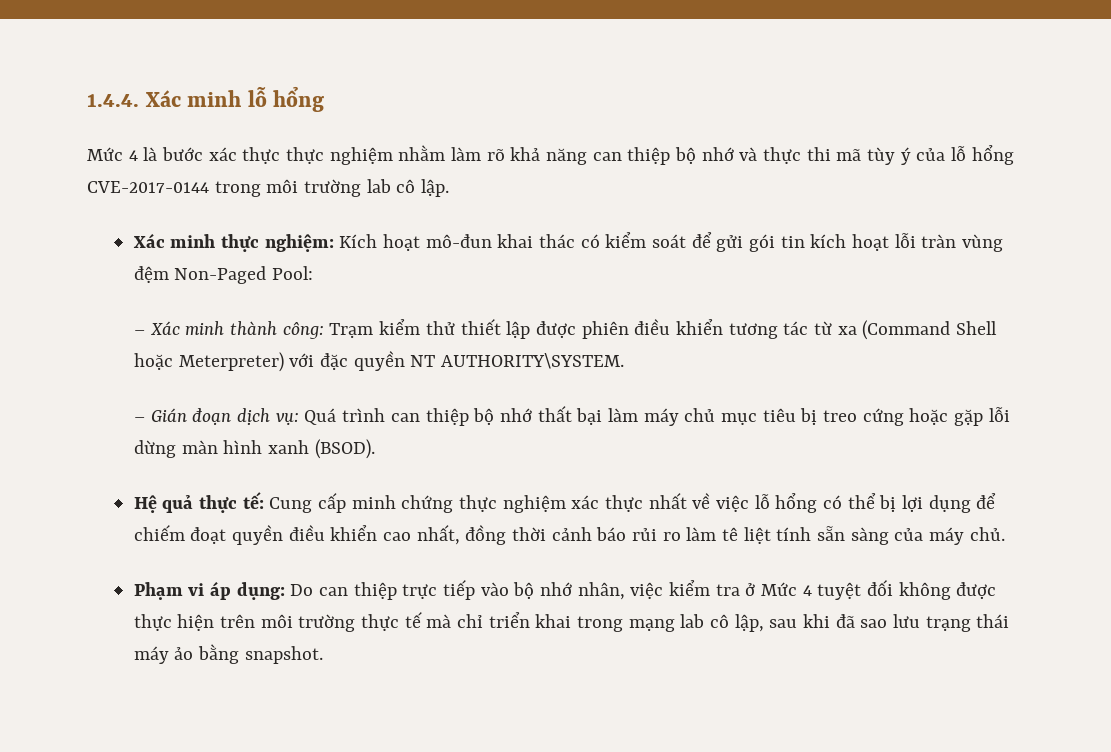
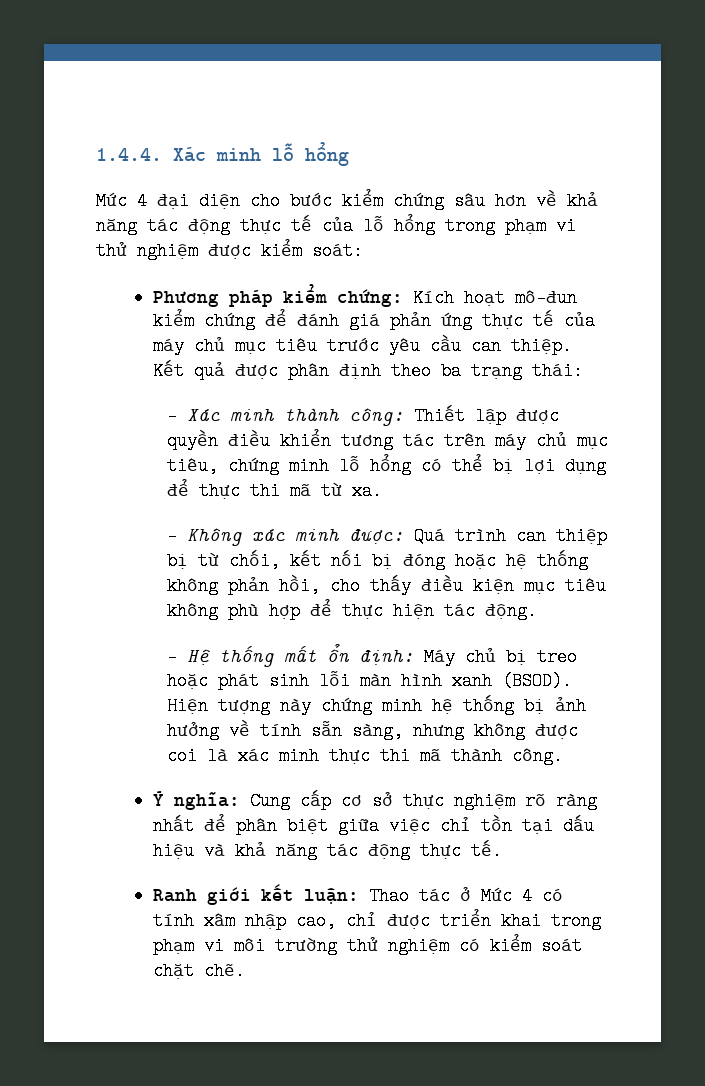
[143,145,1014,165] [87,179,450,197] [132,232,1004,252] [133,266,314,284] là bước xác thực thực nghiệm nhằm làm rõ khả năng can thiệp bộ nhớ và thực thi mã tùy ý của lỗ hổng CVE-2017-0144 trong môi trường lab cô lập. // Xác minh thực nghiệm: Kích hoạt mô-đun khai thác có kiểm soát để gửi gói tin kích hoạt lỗi tràn vùng đệm Non-Paged Pool: -> [157,189,598,210] [96,214,576,235] [96,239,363,260] [152,284,577,307] [152,309,595,330] [152,334,572,355] [152,359,583,380] đại diện cho bước kiểm chứng sâu hơn về khả năng tác động thực tế của lỗ hổng trong phạm vi thử nghiệm được kiểm soát: // Phương pháp kiểm chứng: Kích hoạt mô-đun kiểm chứng để đánh giá phản ứng thực tế của máy chủ mục tiêu trước yêu cầu can thiệp. Kết quả được phân định theo ba trạng thái:
[329,319,501,338] Trạm kiểm thử thiết -> [413,404,465,425] Thiết
[581,321,629,339] phiên -> [166,429,218,450] quyền
[813,320,997,340] [134,351,625,372] [134,406,1010,426] [134,439,375,459] [133,492,750,513] từ xa (Command Shell hoặc Meterpreter) với đặc quyền NT AUTHORITY\SYSTEM. // – Gián đoạn dịch vụ: Quá trình can thiệp bộ nhớ thất bại làm máy chủ mục tiêu bị treo cứng hoặc gặp lỗi dừng màn hình xanh (BSOD). // Hệ quả thực tế: Cung cấp minh chứng thực nghiệm xác thực nhất về việc -> [443,432,608,450] [166,457,329,475] trên máy chủ mục tiêu, chứng minh
[133,525,1005,545] [133,580,997,600] [133,612,1010,632] [133,644,323,664] chiếm đoạt quyền điều khiển cao nhất, đồng thời cảnh báo rủi ro làm tê liệt tính sẵn sàng của máy chủ. // Phạm vi áp dụng: Do can thiệp trực tiếp vào bộ nhớ nhân, việc kiểm tra ở Mức 4 tuyệt đối không được thực hiện trên môi trường thực tế mà chỉ triển khai trong mạng lab cô lập, sau khi đã sao lưu trạng thái máy ảo bằng snapshot. -> [198,482,382,500] [166,527,607,546] [166,549,588,570] [166,574,606,595] [166,599,537,620] [166,644,577,667] [166,671,572,690] [166,694,586,715] [166,719,578,740] [166,747,563,765] [152,789,597,810] [152,814,594,835] [152,839,502,860] [152,884,563,905] [152,909,601,930] [152,934,582,955] [152,962,245,980] thực thi mã từ xa. // – Không xác minh được: Quá trình can thiệp bị từ chối, kết nối bị đóng hoặc hệ thống không phản hồi, cho thấy điều kiện mục tiêu không phù hợp để thực hiện tác động. // – Hệ thống mất ổn định: Máy chủ bị treo hoặc phát sinh lỗi màn hình xanh (BSOD). Hiện tượng này chứng minh hệ thống bị ảnh hưởng về tính sẵn sàng, nhưng không được coi là xác minh thực thi mã thành công. // Ý nghĩa: Cung cấp cơ sở thực nghiệm rõ ràng nhất để phân biệt giữa việc chỉ tồn tại dấu hiệu và khả năng tác động thực tế. // Ranh giới kết luận: Thao tác ở Mức 4 có tính xâm nhập cao, chỉ được triển khai trong phạm vi môi trường thử nghiệm có kiểm soát chặt chẽ.

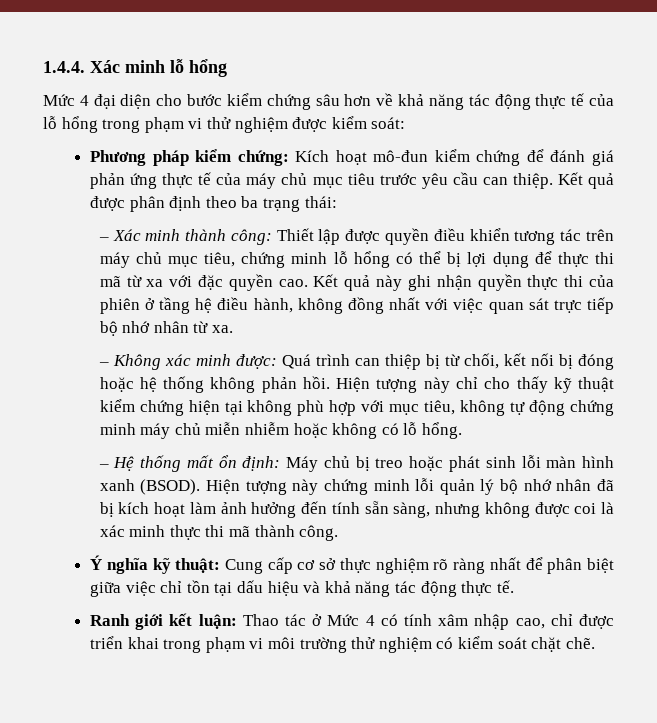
(342, 491) none -> [146,274,614,291] [99,297,615,314] [99,321,209,336] xa với đặc quyền cao. Kết quả này ghi nhận quyền thực thi của phiên ở tầng hệ điều hành, không đồng nhất với việc quan sát trực tiếp bộ nhớ nhân từ
[278,574,606,595] [166,599,537,620] hồi, cho thấy điều kiện mục tiêu không phù hợp để thực hiện tác động. -> [302,376,615,393] [99,399,615,416] [99,422,463,439] hồi. Hiện tượng này chỉ cho thấy kỹ thuật kiểm chứng hiện tại không phù hợp với mục tiêu, không tự động chứng minh máy chủ miễn nhiễm hoặc không có lỗ hổng.
[431,694,545,715] hệ thống bị -> [415,478,614,495] [99,502,216,517] lỗi quản lý bộ nhớ nhân đã bị kích hoạt làm
[228,719,250,740] về -> [301,501,328,514] đến
[173,792,240,810] nghĩa: -> [106,558,221,574] nghĩa kỹ thuật:

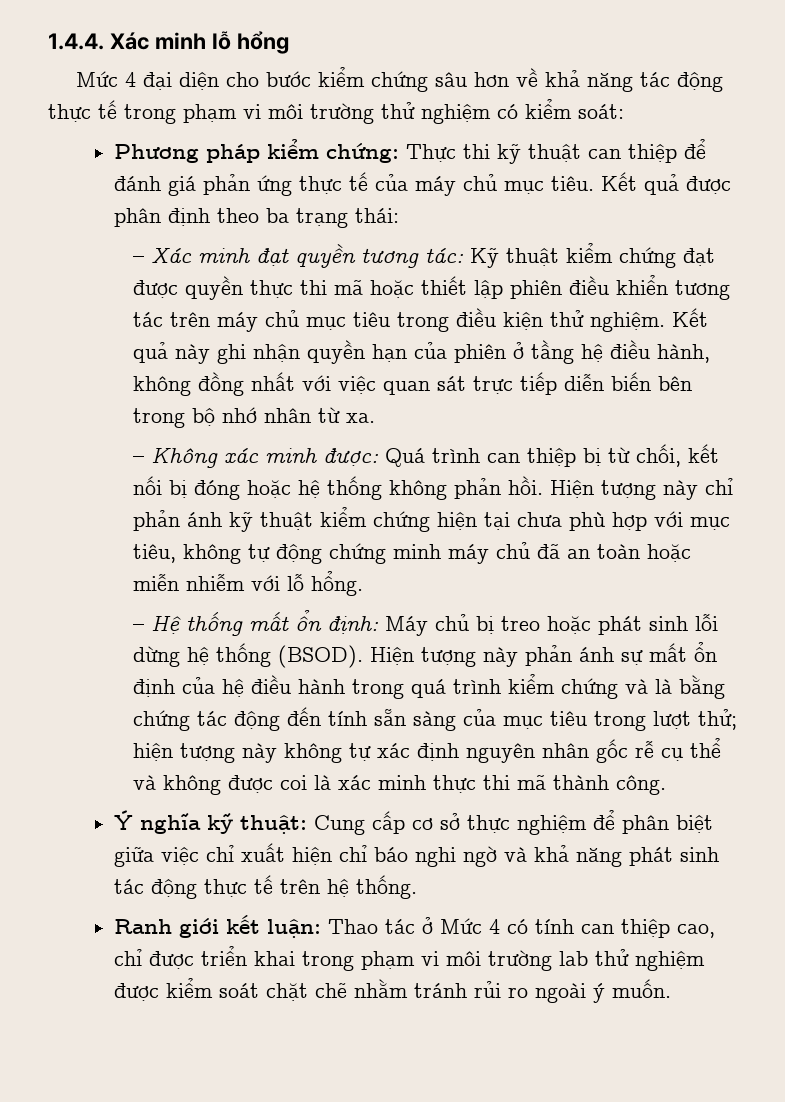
[589,94,614,106] [43,116,328,133] của lỗ hổng trong phạm vi thử nghiệm được -> [124,102,518,124] trong phạm vi môi trường thử nghiệm có
[295,149,521,166] Kích hoạt mô-đun kiểm chứng -> [405,144,677,164] Thực thi kỹ thuật can thiệp
[347,172,553,189] tiêu trước yêu cầu can thiệp. -> [550,176,594,191] tiêu.
[185,228,430,245] thành công: Thiết lập được quyền -> [255,243,715,268] [132,276,562,300] đạt quyền tương tác: Kỹ thuật kiểm chứng đạt được quyền thực thi mã hoặc thiết lập phiên
[204,251,614,268] [99,274,308,291] tiêu, chứng minh lỗ hổng có thể bị lợi dụng để thực thi mã từ xa với đặc quyền cao. -> [352,308,665,332] tiêu trong điều kiện thử nghiệm.
[527,275,584,290] thực thi -> [371,344,407,362] hạn
(615, 305) none -> [563,372,692,391] [132,408,185,428] diễn biến bên trong
[484,376,548,393] cho thấy -> [132,510,222,531] phản ánh
[247,400,293,416] không -> [516,512,562,527] chưa
[205,422,399,439] miễn nhiễm hoặc không có -> [536,543,691,562] [132,573,280,591] đã an toàn hoặc miễn nhiễm với
[546,456,615,468] [99,479,135,491] màn hình xanh -> [132,643,271,667] dừng hệ thống
[323,478,614,495] [99,501,481,518] chứng minh lỗi quản lý bộ nhớ nhân đã bị kích hoạt làm ảnh hưởng đến tính sẵn sàng, nhưng -> [524,642,717,666] [132,674,725,699] [132,707,737,731] [132,738,721,763] [132,775,156,790] phản ánh sự mất ổn định của hệ điều hành trong quá trình kiểm chứng và là bằng chứng tác động đến tính sẵn sàng của mục tiêu trong lượt thử; hiện tượng này không tự xác định nguyên nhân gốc rễ cụ thể và
[433,557,521,574] rõ ràng nhất -> (587, 825) none
[186,580,299,596] tồn tại dấu hiệu -> [240,843,497,867] xuất hiện chỉ báo nghi ngờ
[394,580,514,597] tác động thực tế. -> [628,847,719,866] [113,875,417,899] phát sinh tác động thực tế trên hệ thống.
[438,614,510,630] xâm nhập -> [580,919,670,938] can thiệp
[351,637,454,653] thử nghiệm có -> [558,949,705,971] [113,983,159,1001] lab thử nghiệm được
[565,637,595,649] chẽ. -> [314,979,671,1003] chẽ nhằm tránh rủi ro ngoài ý muốn.

